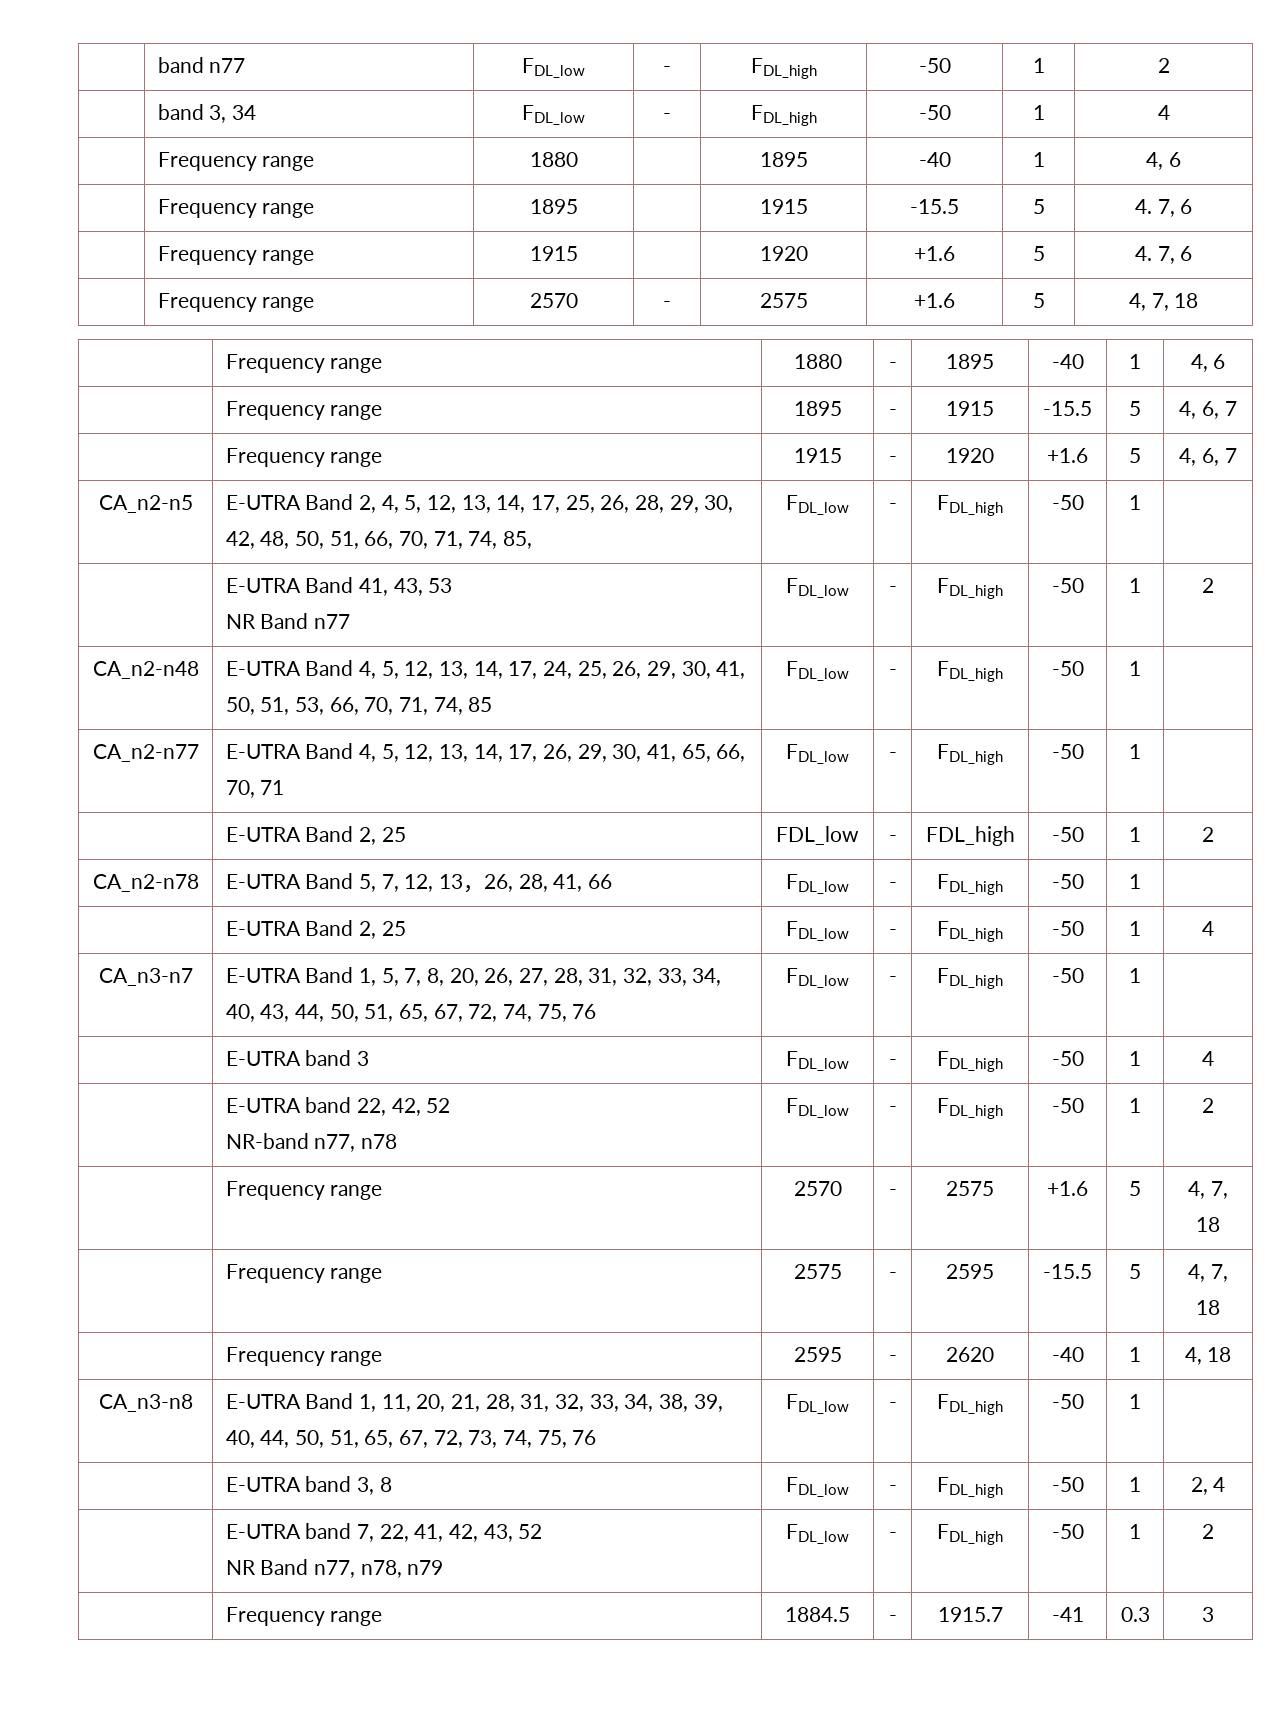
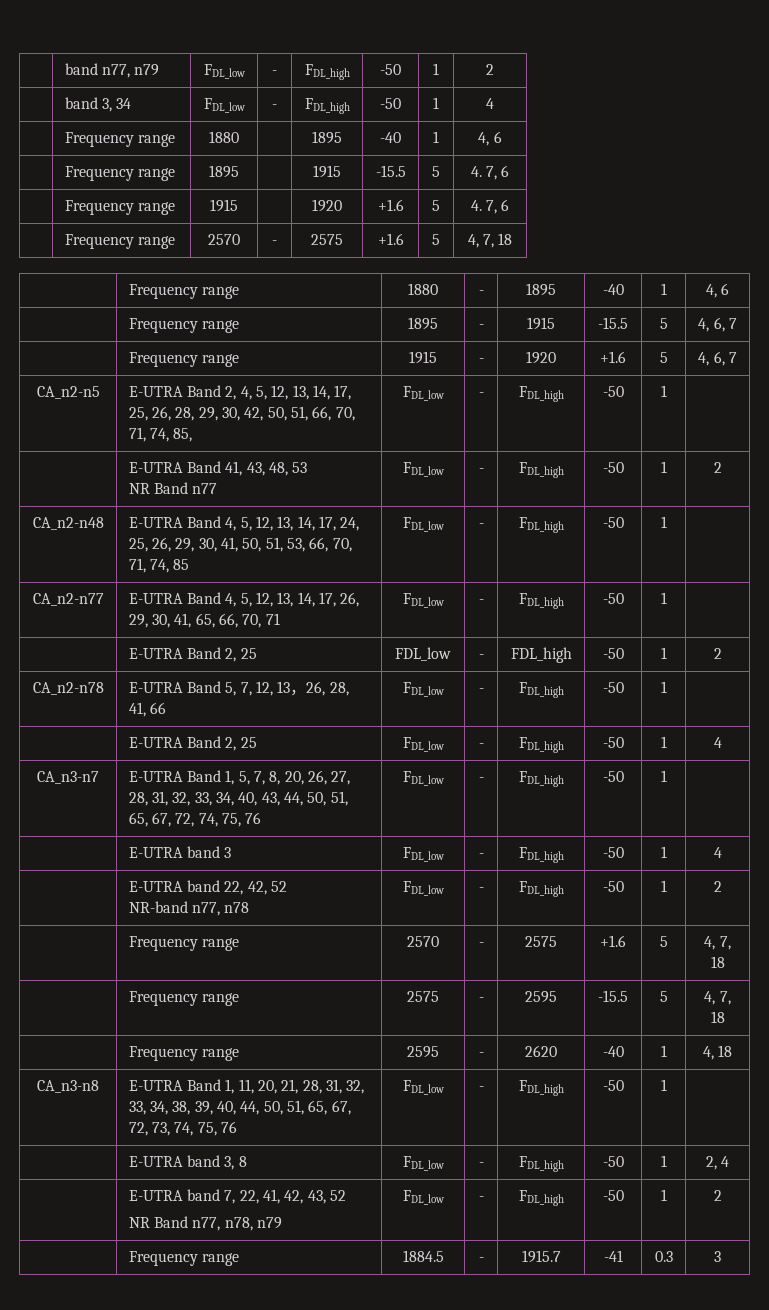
[157,57,246,73] | band n77 -> [64,63,160,78] | band n77, n79
[260,531,290,549] 48, -> (264, 414) none
(423, 587) none -> [268,462,288,476] 48,

